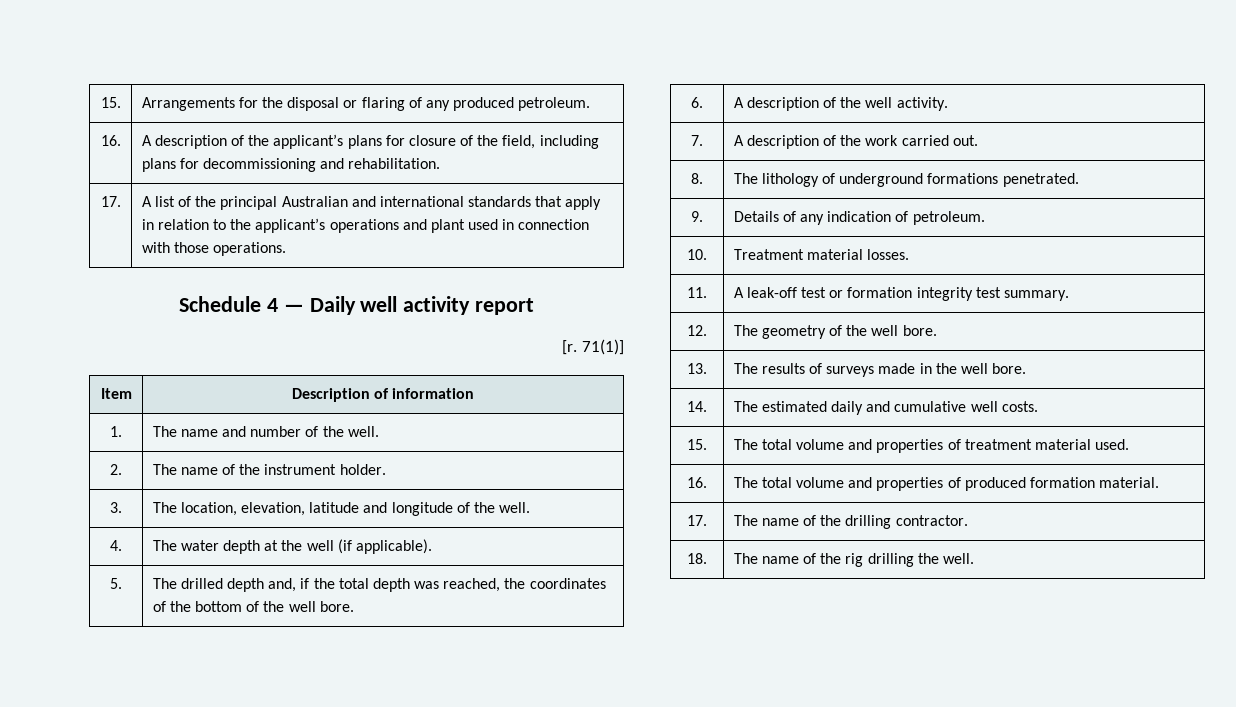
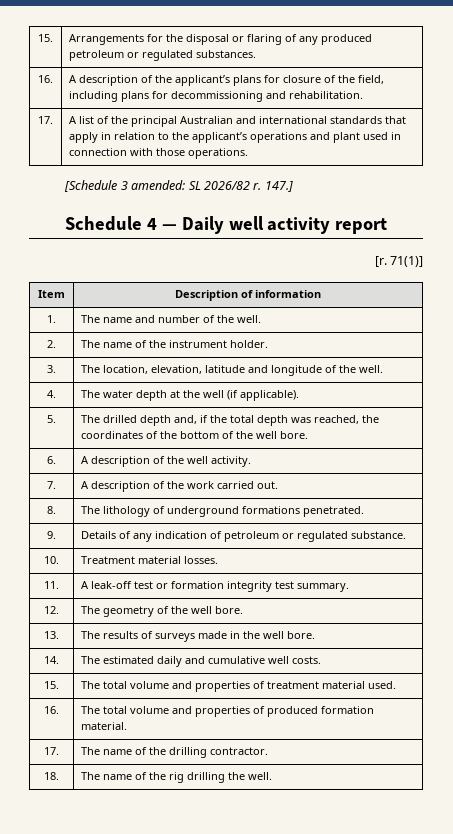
[518,97,591,111] petroleum. -> [69,50,257,61] petroleum or regulated substances.
(286, 249) none -> [64,180,293,192] // [Schedule 3 amended: SL 2026/82 r. 147.]
[912,211,985,225] petroleum. -> [224,531,407,542] petroleum or regulated substance.

